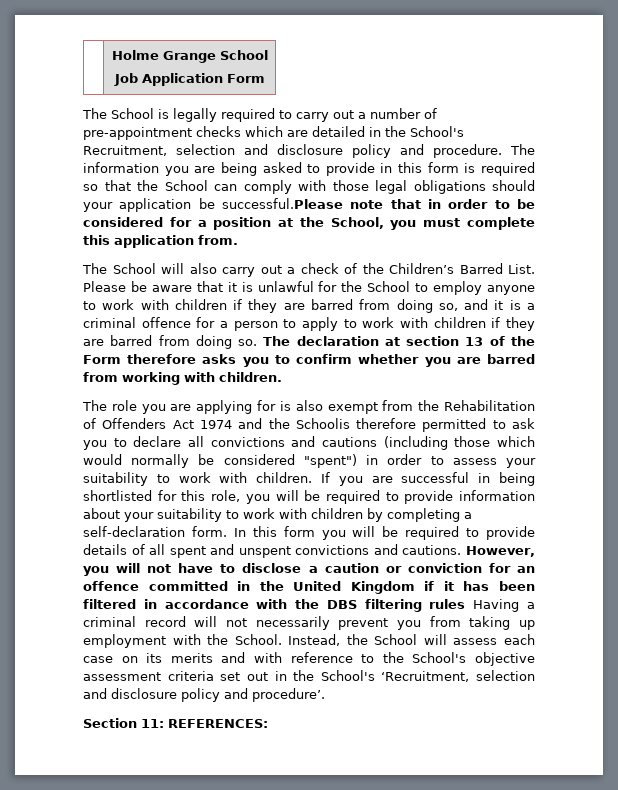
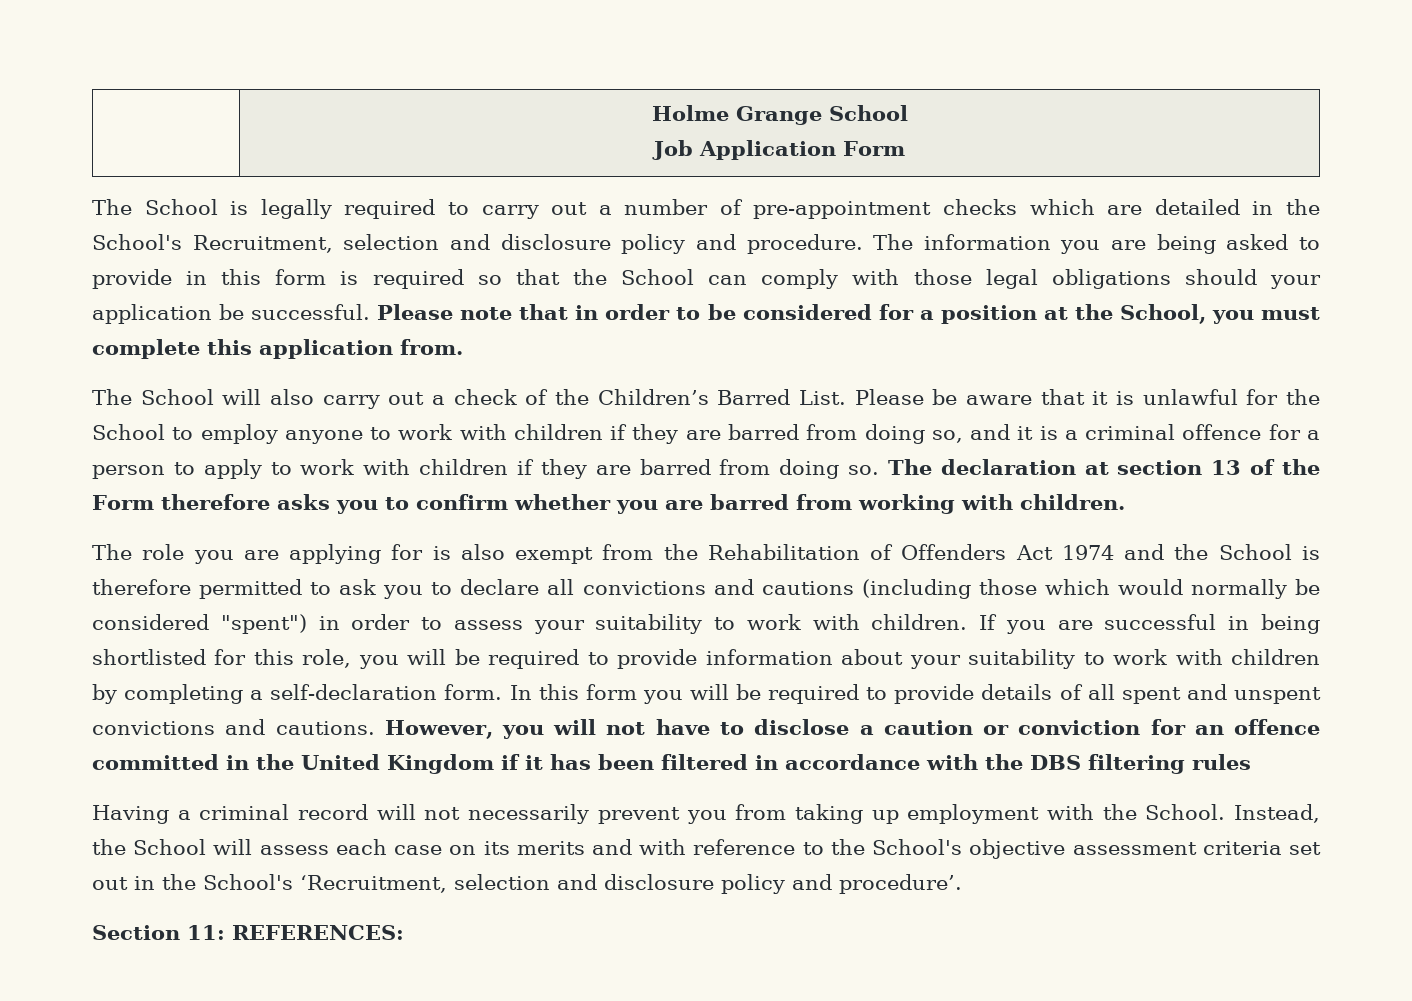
[222,198,343,209] successful.Please -> [251,304,454,320] successful. Please
[295,418,350,429] Schoolis -> [1218,544,1321,560] School is
(466, 604) none -> (1251, 762) //

